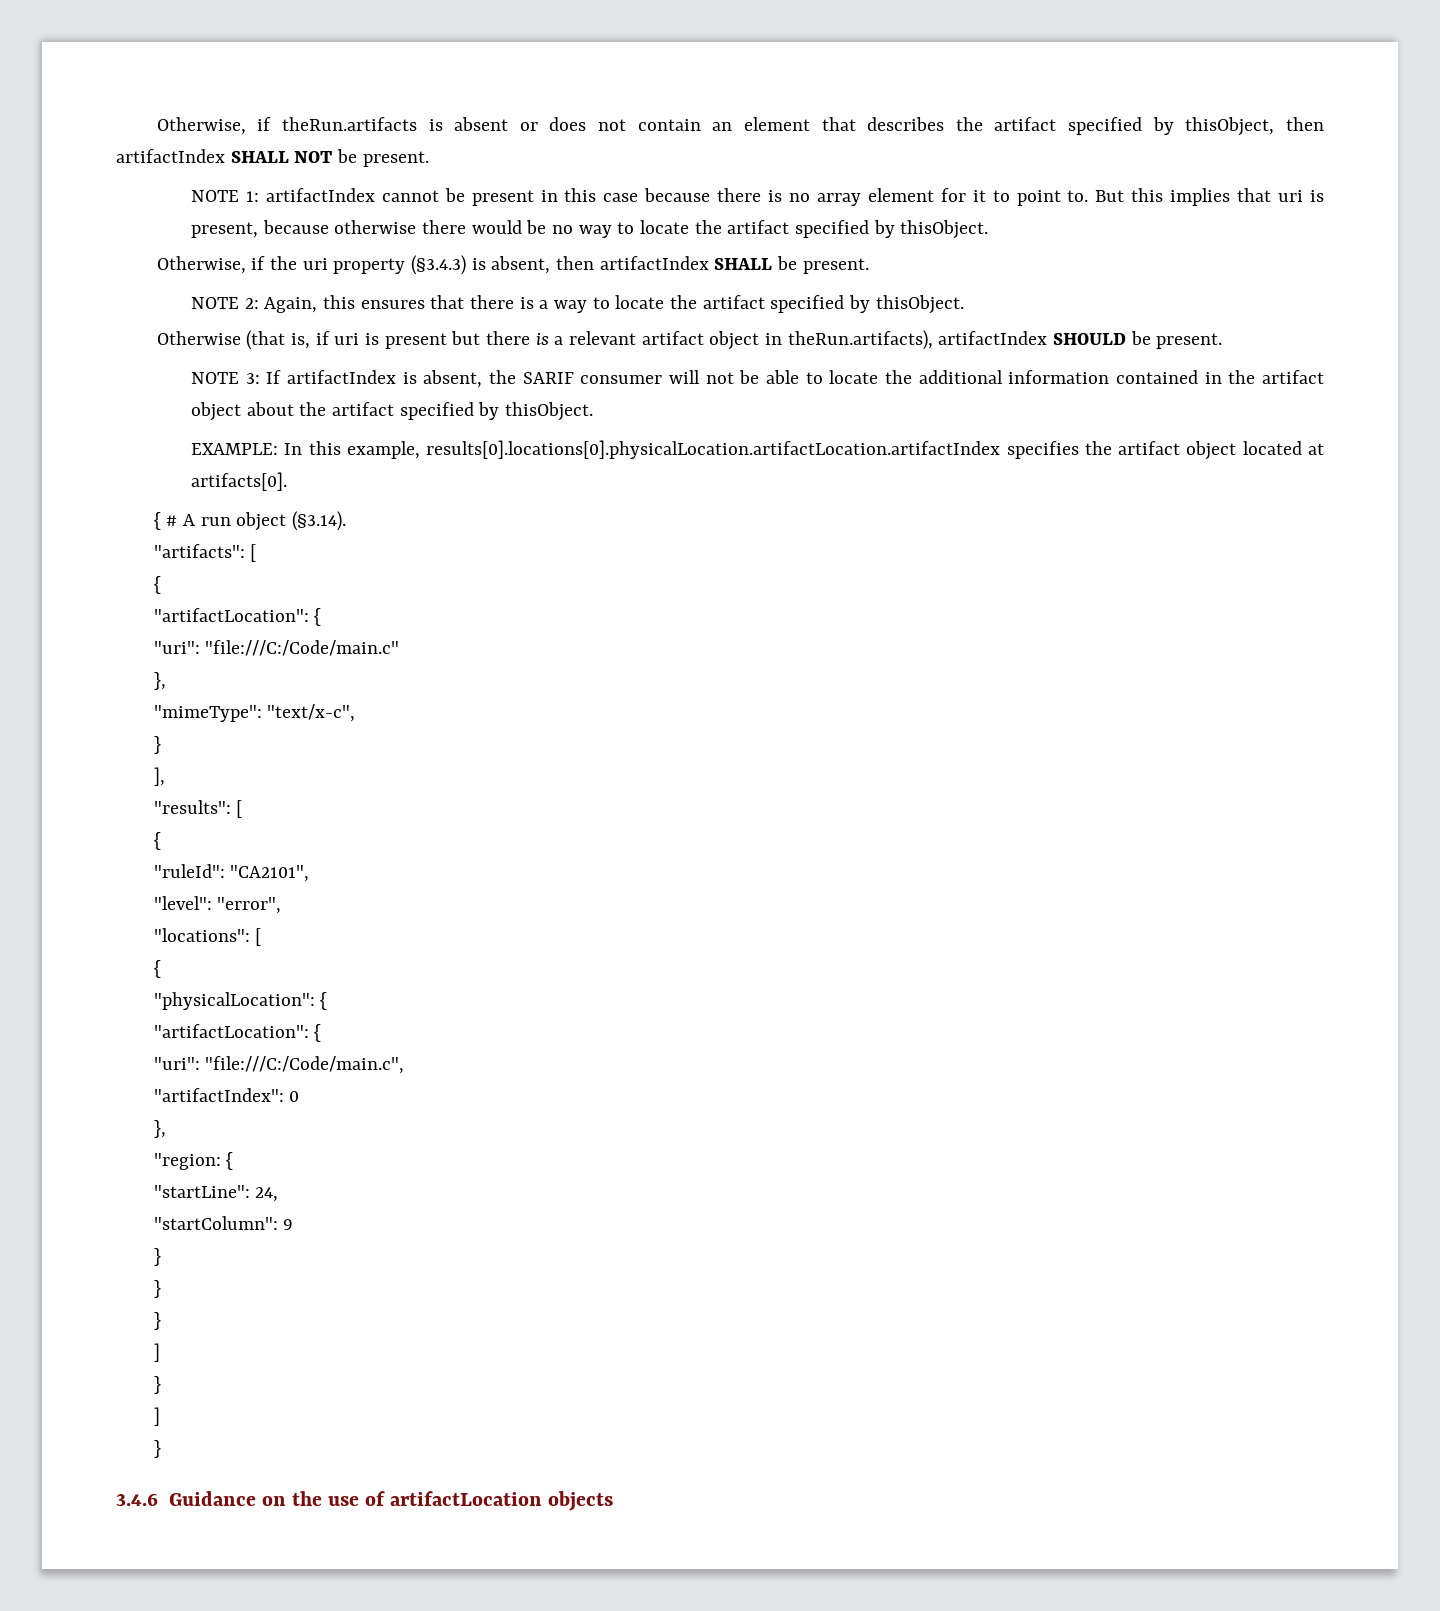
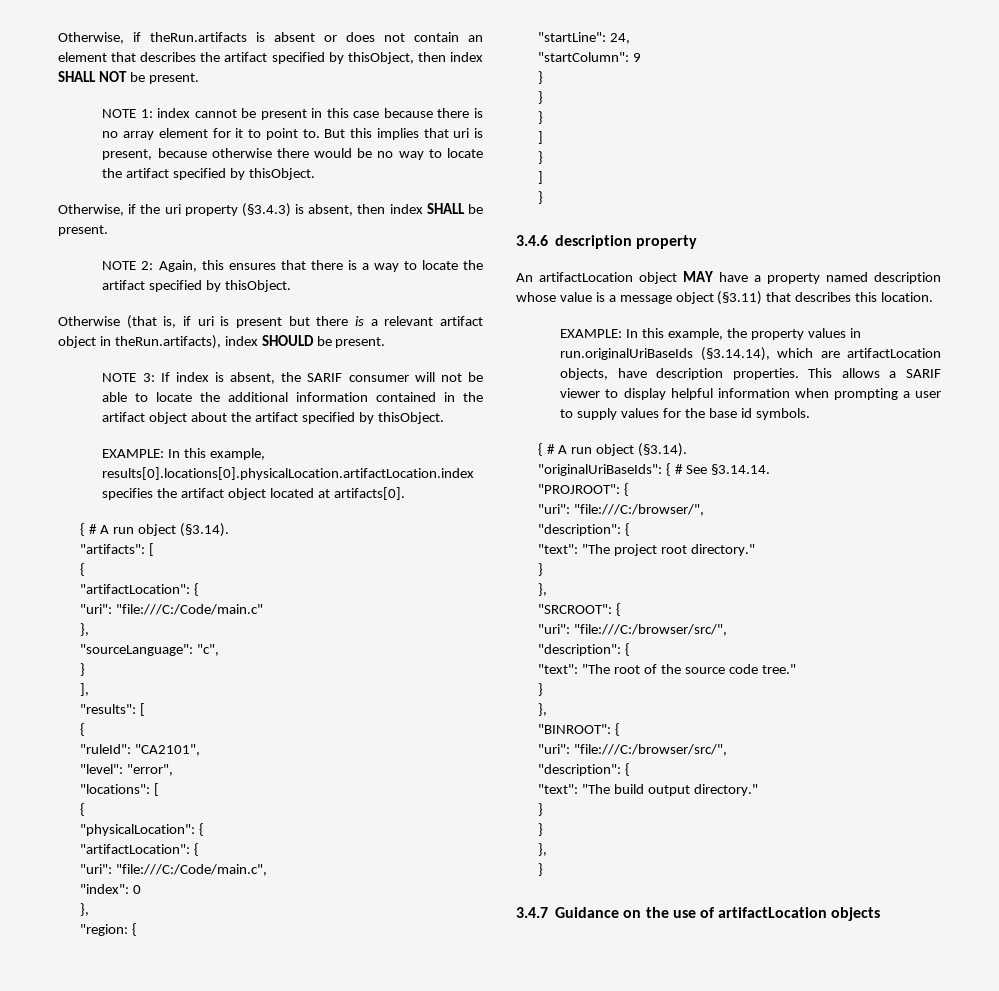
[116,149,225,163] artifactIndex -> [449,52,483,62] index
[265,188,375,202] artifactIndex -> [157,108,191,118] index
[599,256,709,270] artifactIndex -> [389,204,423,214] index
[938,331,1048,345] artifactIndex -> [224,336,258,346] index
[287,370,397,384] artifactIndex -> [175,372,209,382] index
[426,440,1001,459] results[0].locations[0].physicalLocation.artifactLocation.artifactIndex -> [102,467,475,480] results[0].locations[0].physicalLocation.artifactLocation.index
[153,704,356,722] "mimeType": "text/x-c", -> [80,644,220,656] "sourceLanguage": "c",
[153,1088,284,1102] "artifactIndex": -> [80,884,130,894] "index":
(158, 1499) none -> [555,235,698,249] [516,271,941,284] [516,291,934,305] [560,328,861,340] [560,347,941,361] [560,368,942,380] [560,388,941,400] [560,408,810,420] [538,443,687,457] [538,463,770,476] [538,483,630,496] [538,504,705,516] [538,523,631,536] [538,544,755,556] [538,563,544,576] [538,583,548,596] [538,603,622,616] [538,624,728,636] [538,643,631,656] [538,664,796,674] [538,683,544,696] [538,703,548,716] [538,723,621,736] [538,744,728,756] [538,763,631,776] [538,784,758,796] [538,803,544,816] [538,823,544,836] [538,843,548,856] [538,863,544,876] [516,907,548,918] description property // An artifactLocation object MAY have a property named description whose value is a message object (§3.11) that describes this location. // EXAMPLE: In this example, the property values in run.originalUriBaseIds (§3.14.14), which are artifactLocation objects, have description properties. This allows a SARIF viewer to display helpful information when prompting a user to supply values for the base id symbols. // { # A run object (§3.14). // "originalUriBaseIds": { # See §3.14.14. // "PROJROOT": { // "uri": "file:///C:/browser/", // "description": { // "text": "The project root directory." // } // }, // "SRCROOT": { // "uri": "file:///C:/browser/src/", // "description": { // "text": "The root of the source code tree." // } // }, // "BINROOT": { // "uri": "file:///C:/browser/src/", // "description": { // "text": "The build output directory." // } // } // }, // } // 3.4.7

